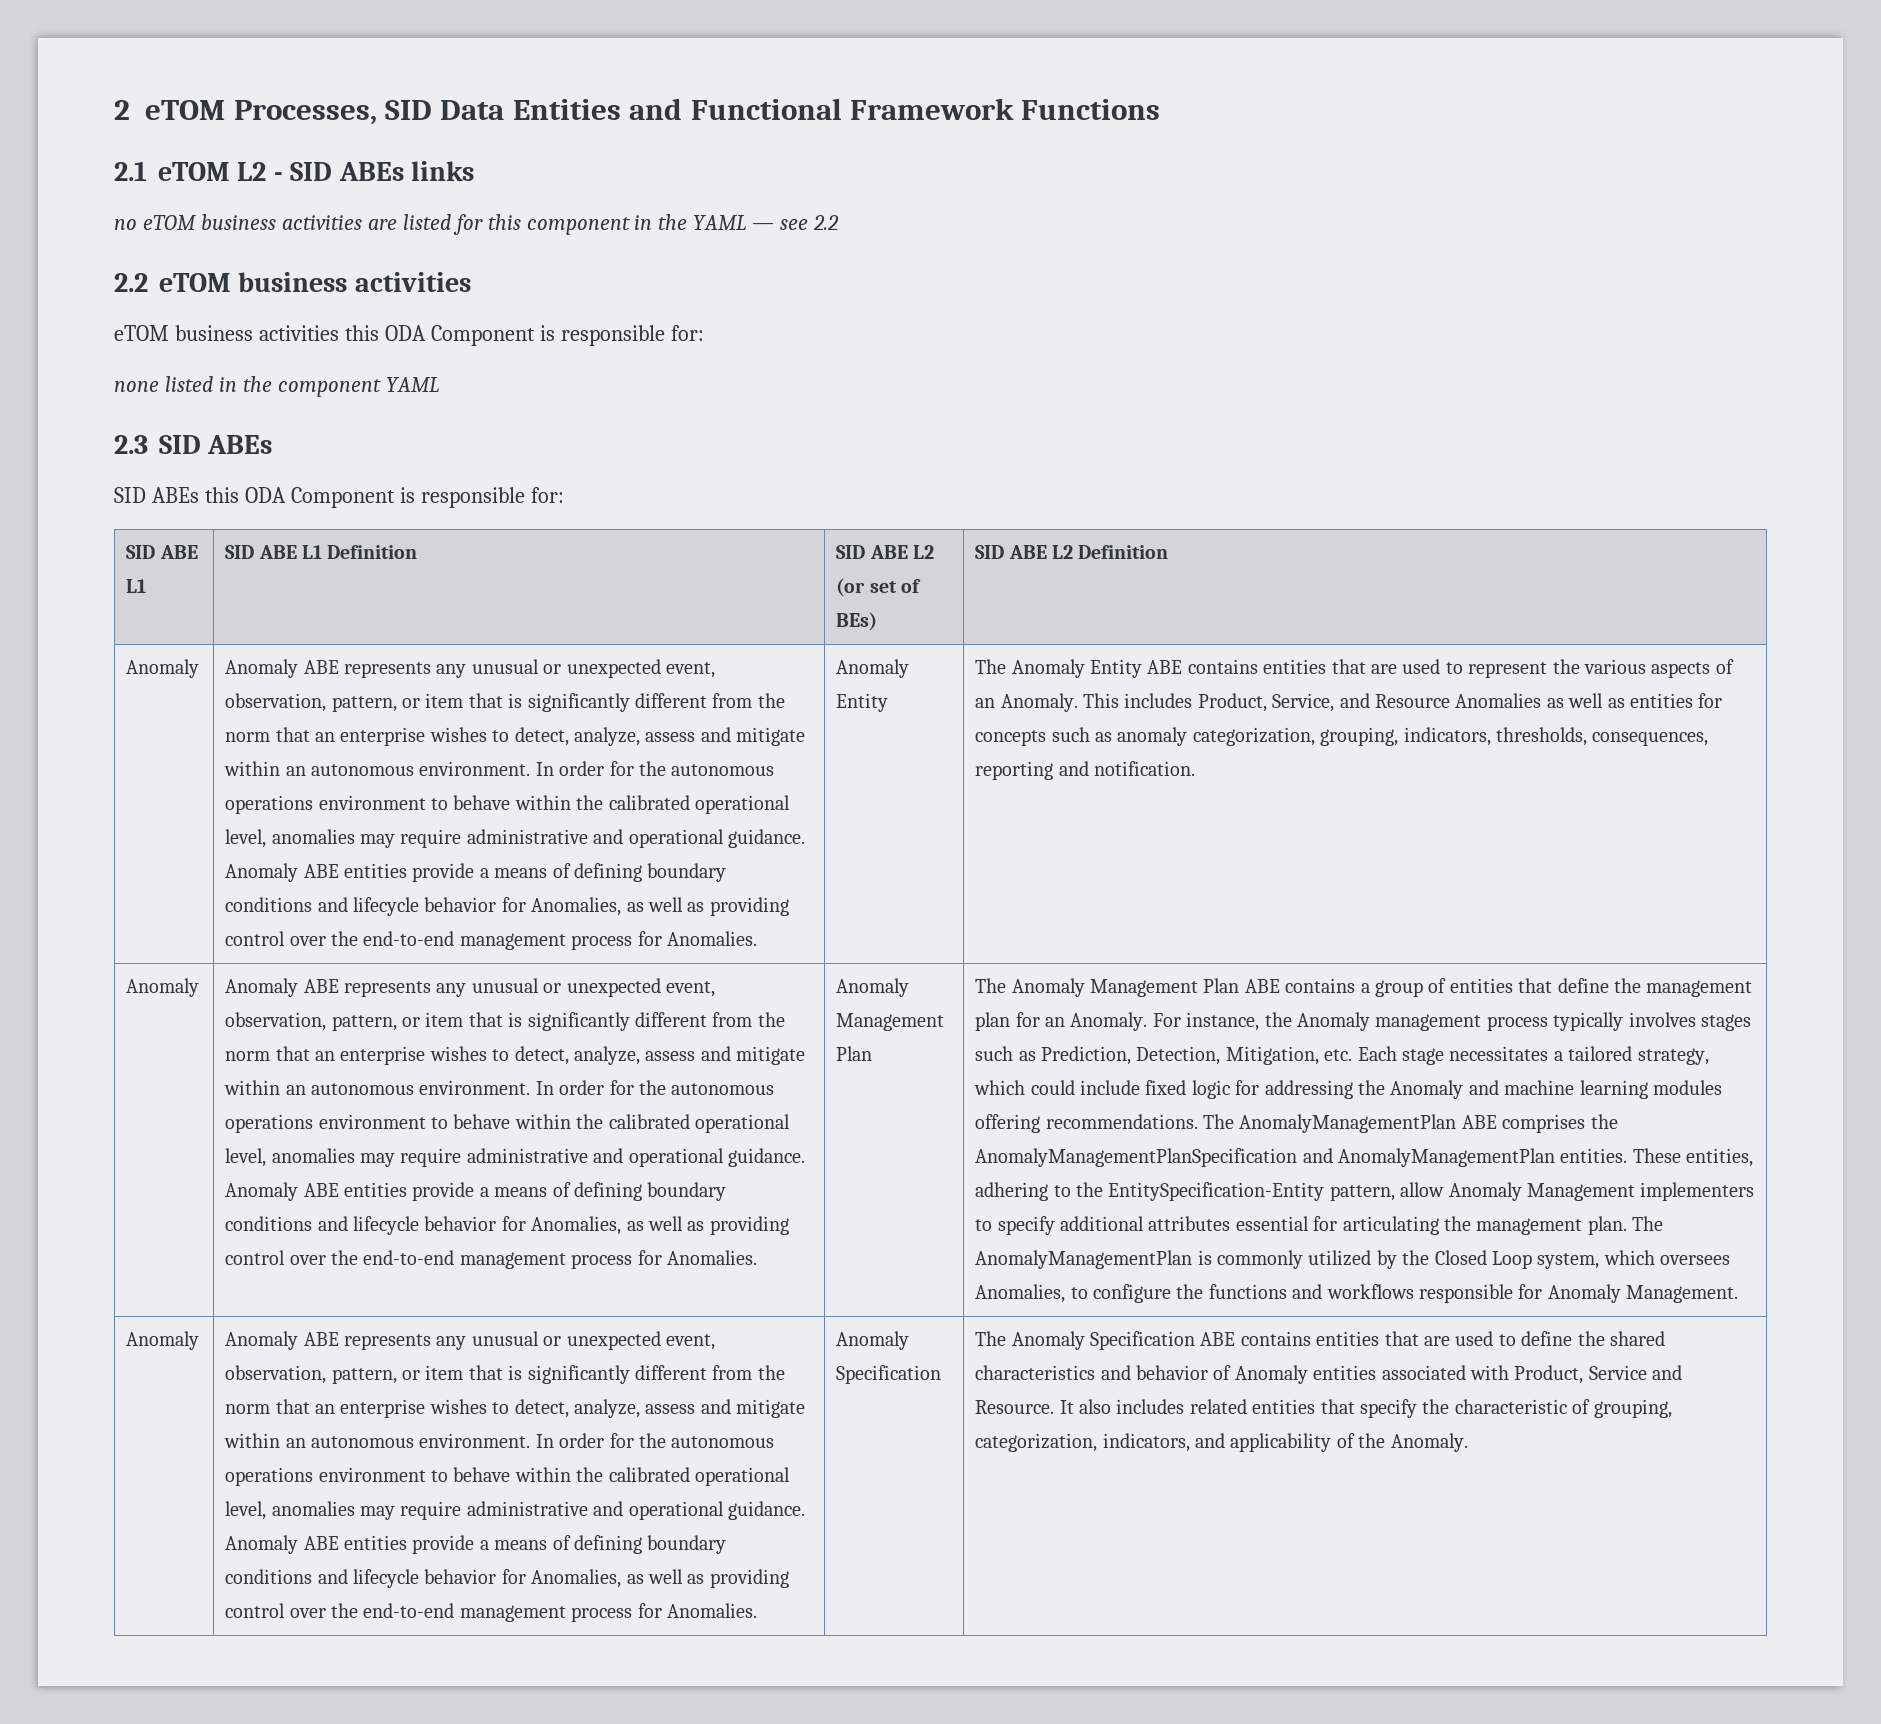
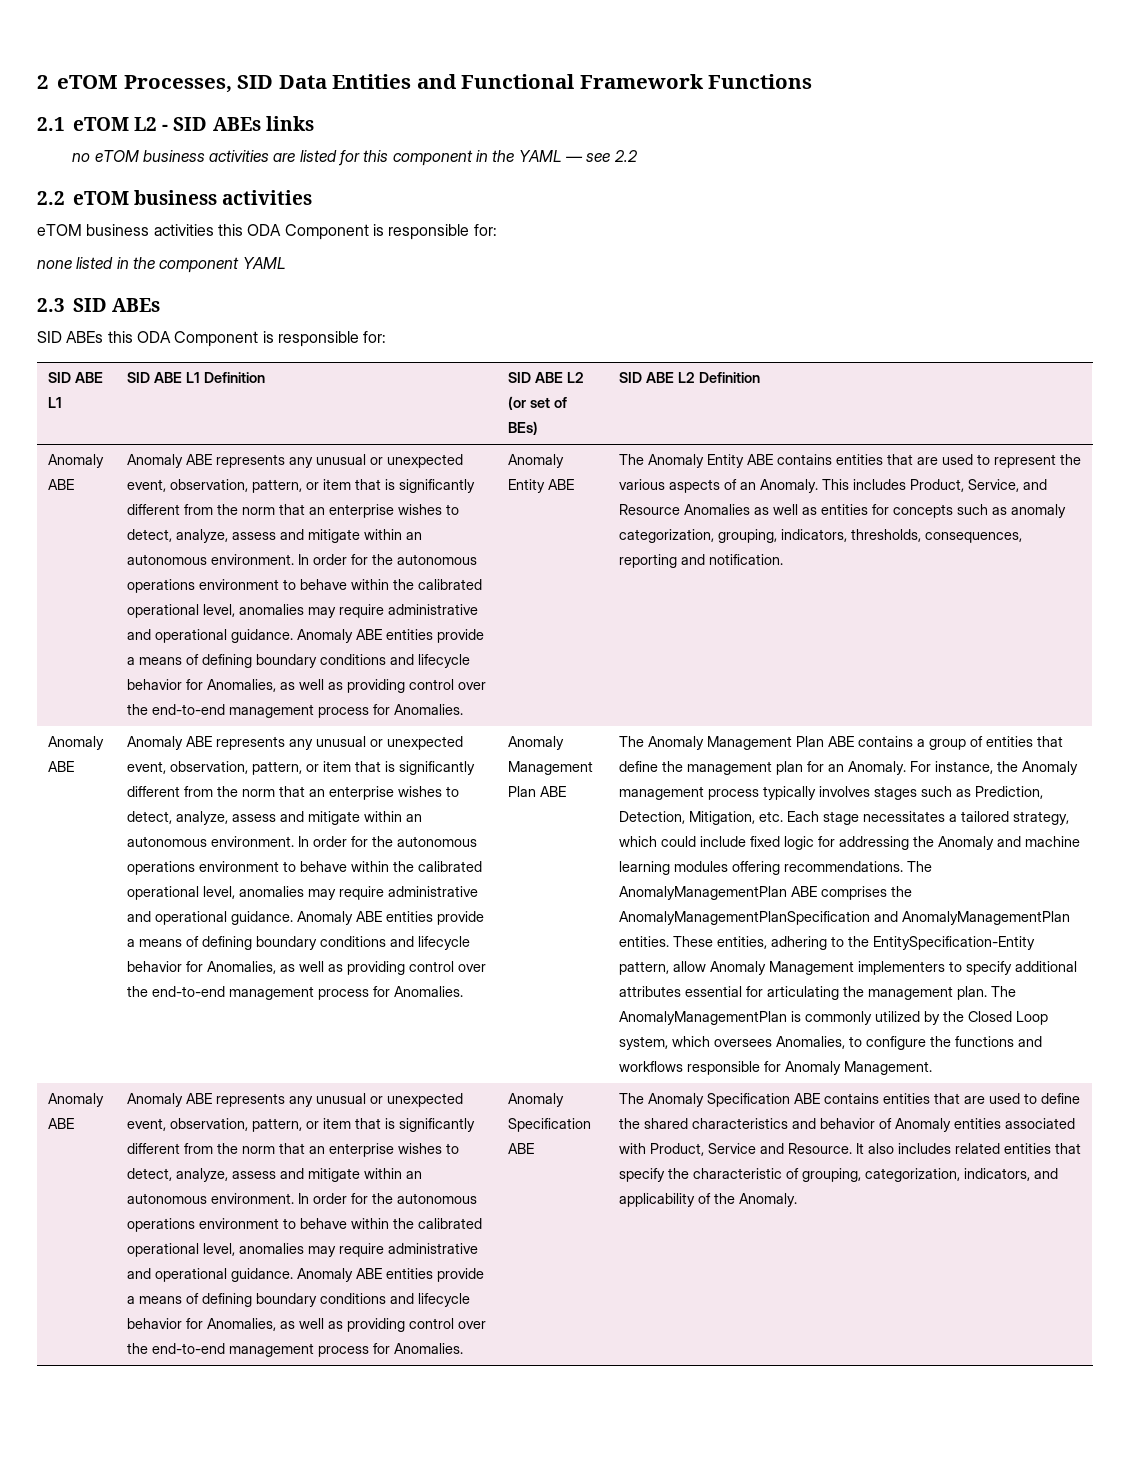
(200, 668) none -> [48,479,75,490] ABE
(889, 702) none -> [548,479,575,490] ABE
(200, 987) none -> [48,761,75,772] ABE
(873, 1053) none -> [540,786,567,797] ABE
(200, 1340) none -> [48,1118,75,1129] ABE
(942, 1374) none -> [508,1143,535,1154] ABE

